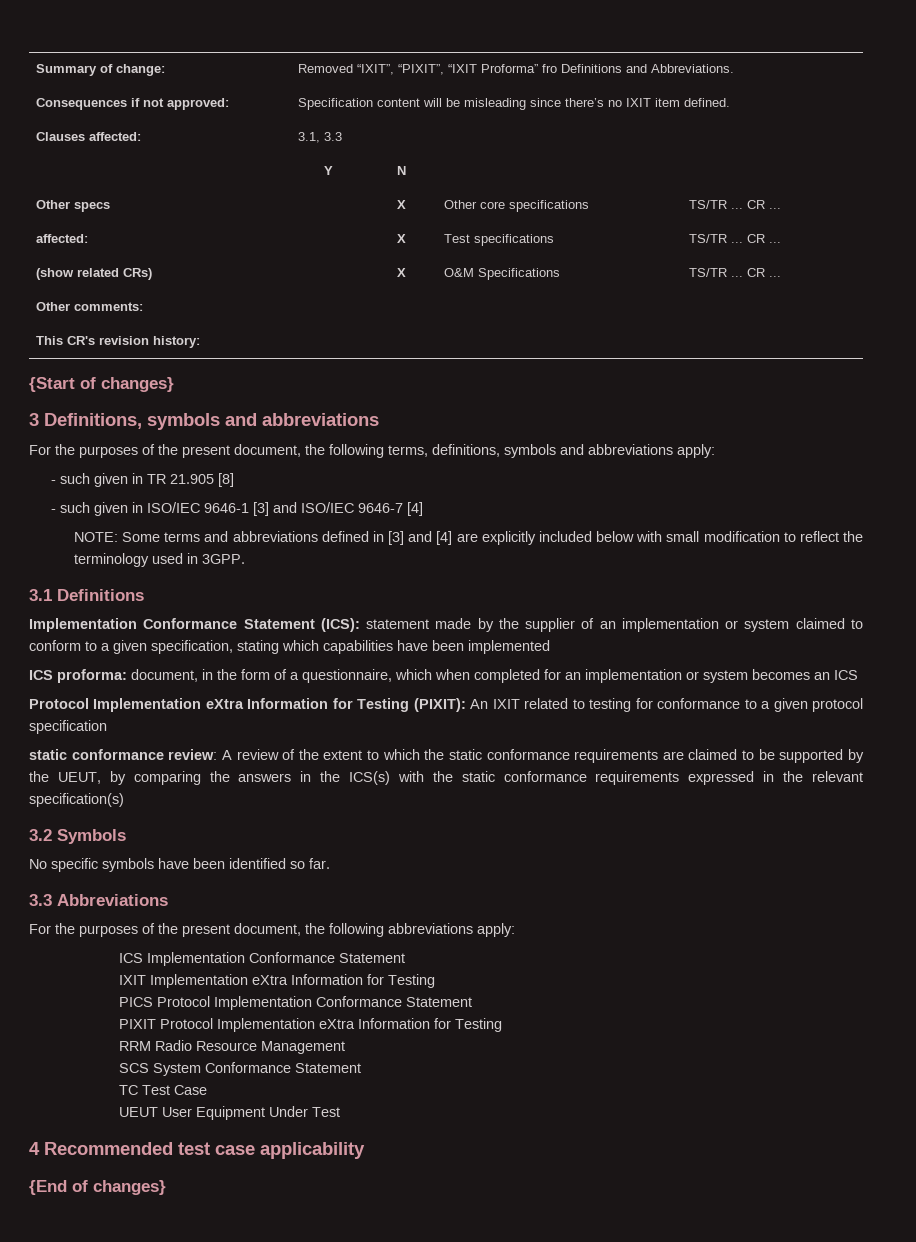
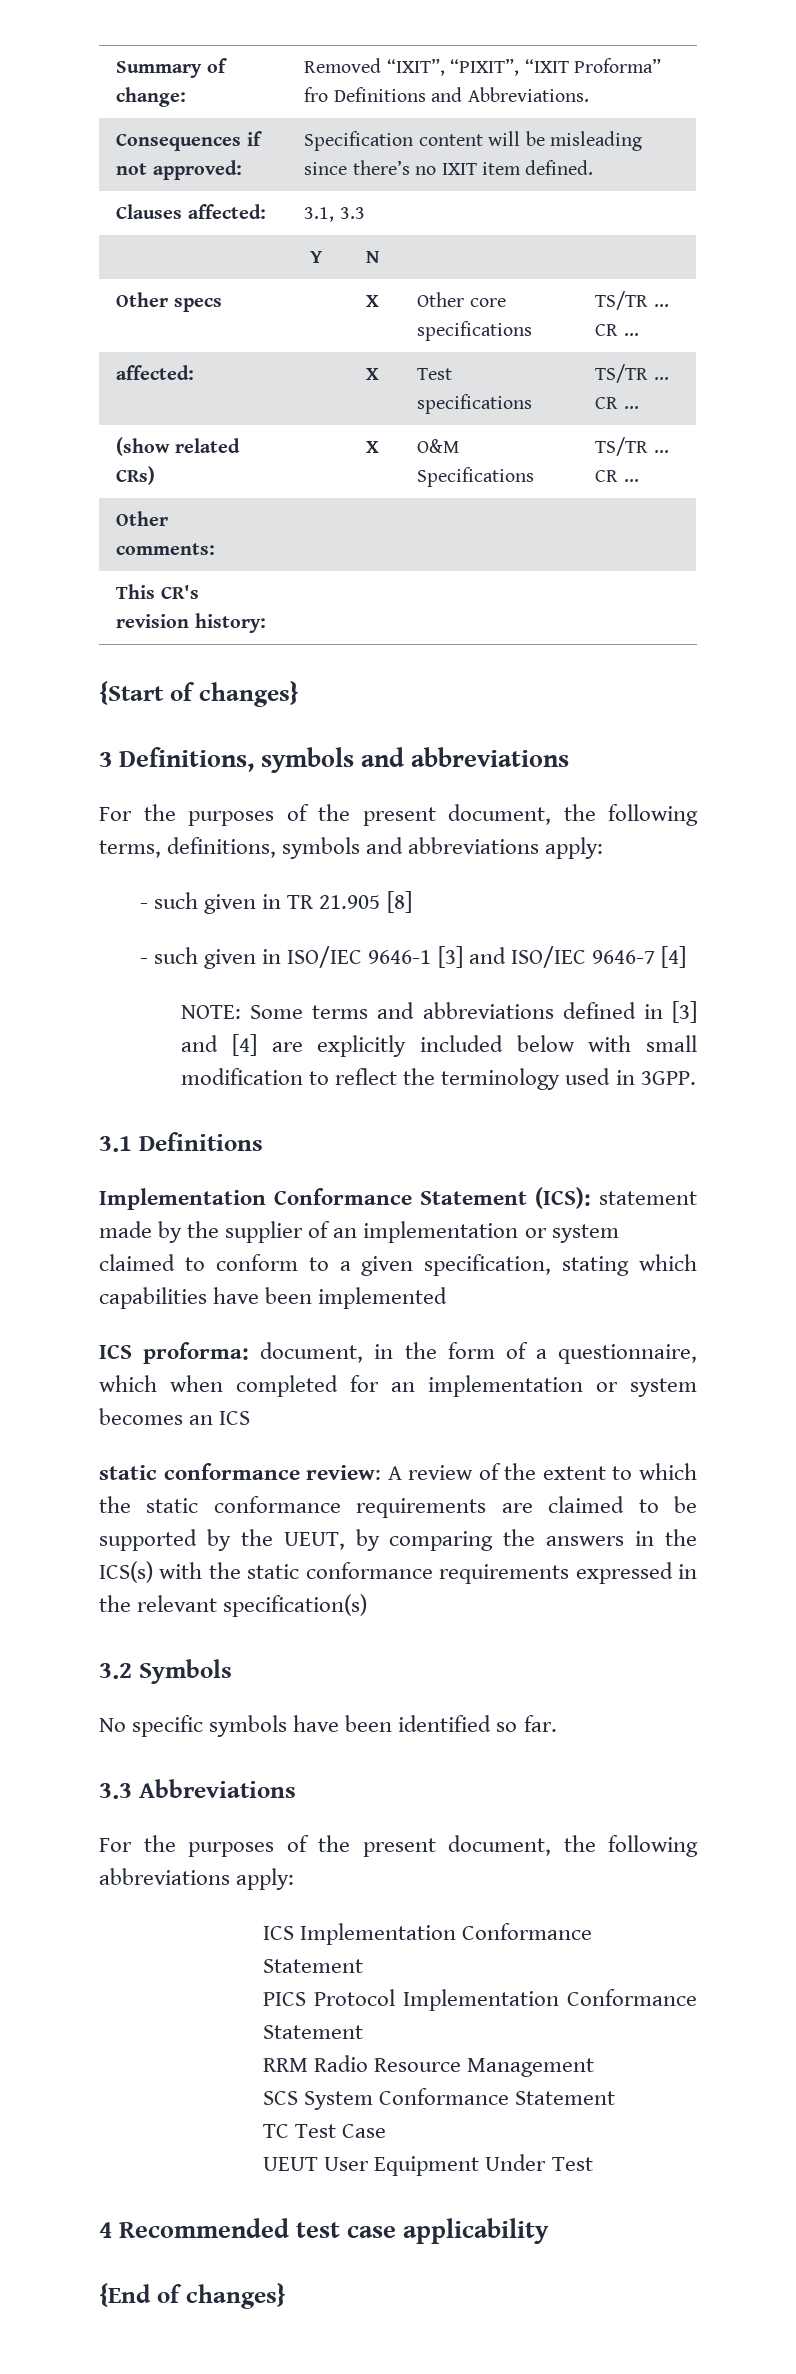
[29,698,864,712] [29,720,107,734] // Protocol Implementation eXtra Information for Testing (PIXIT): An IXIT related to testing for conformance to a given protocol specification -> (251, 1418) none
[118,974,435,988] // IXIT Implementation eXtra Information for Testing -> (364, 1966) none
[118,1018,502,1032] // PIXIT Protocol Implementation eXtra Information for Testing -> (364, 2032) none

